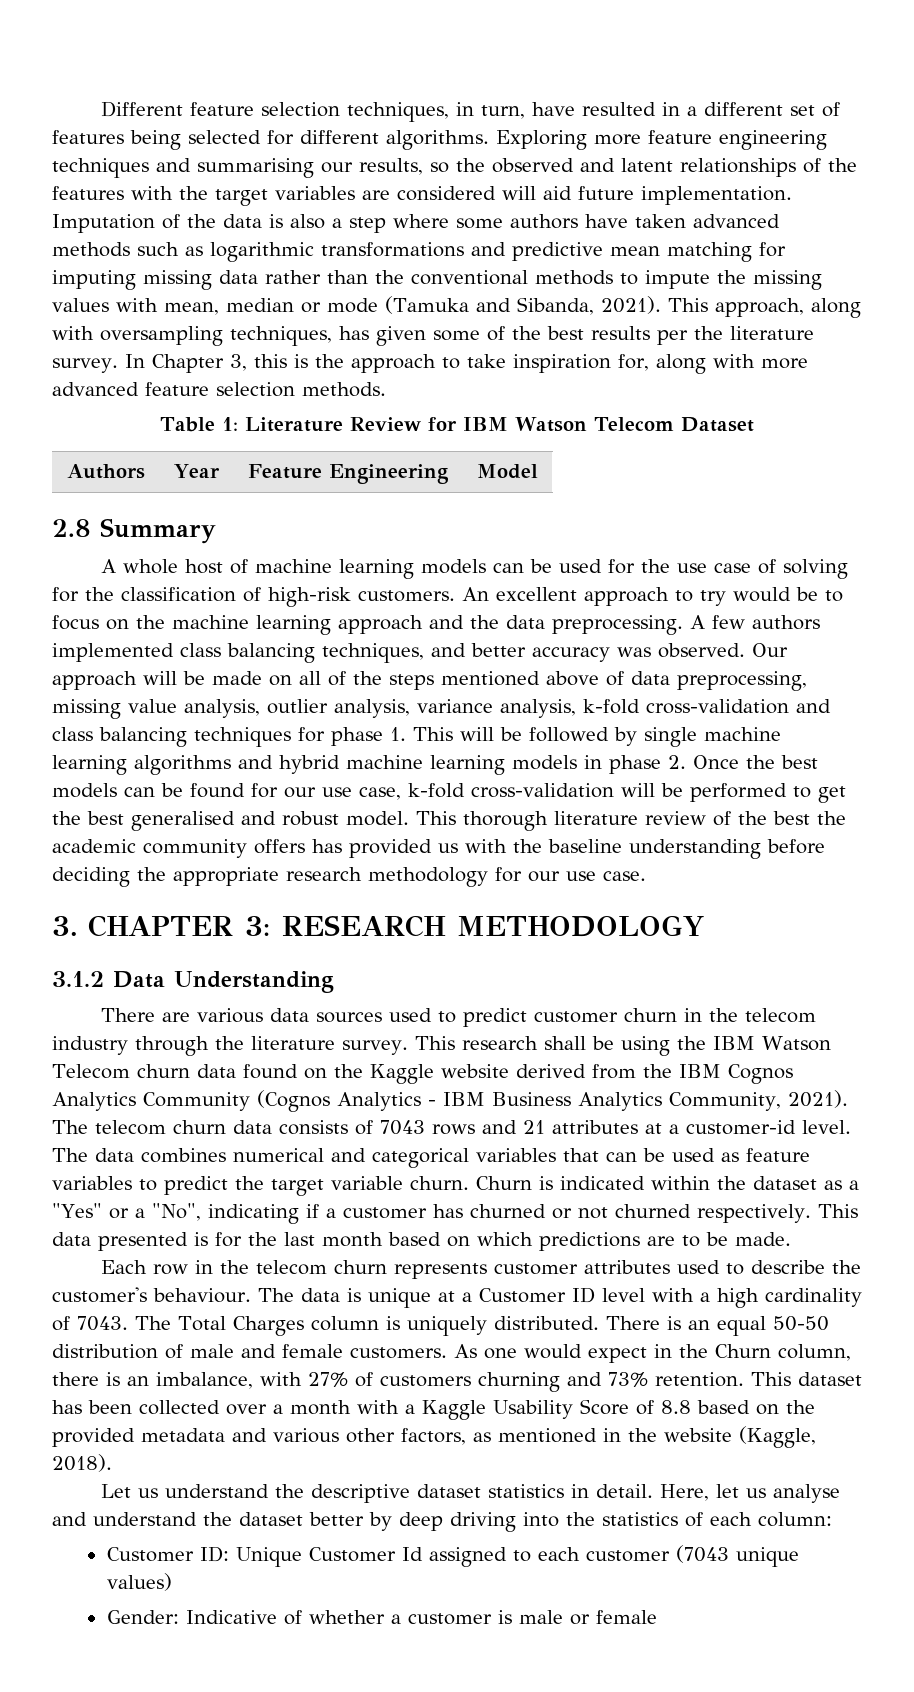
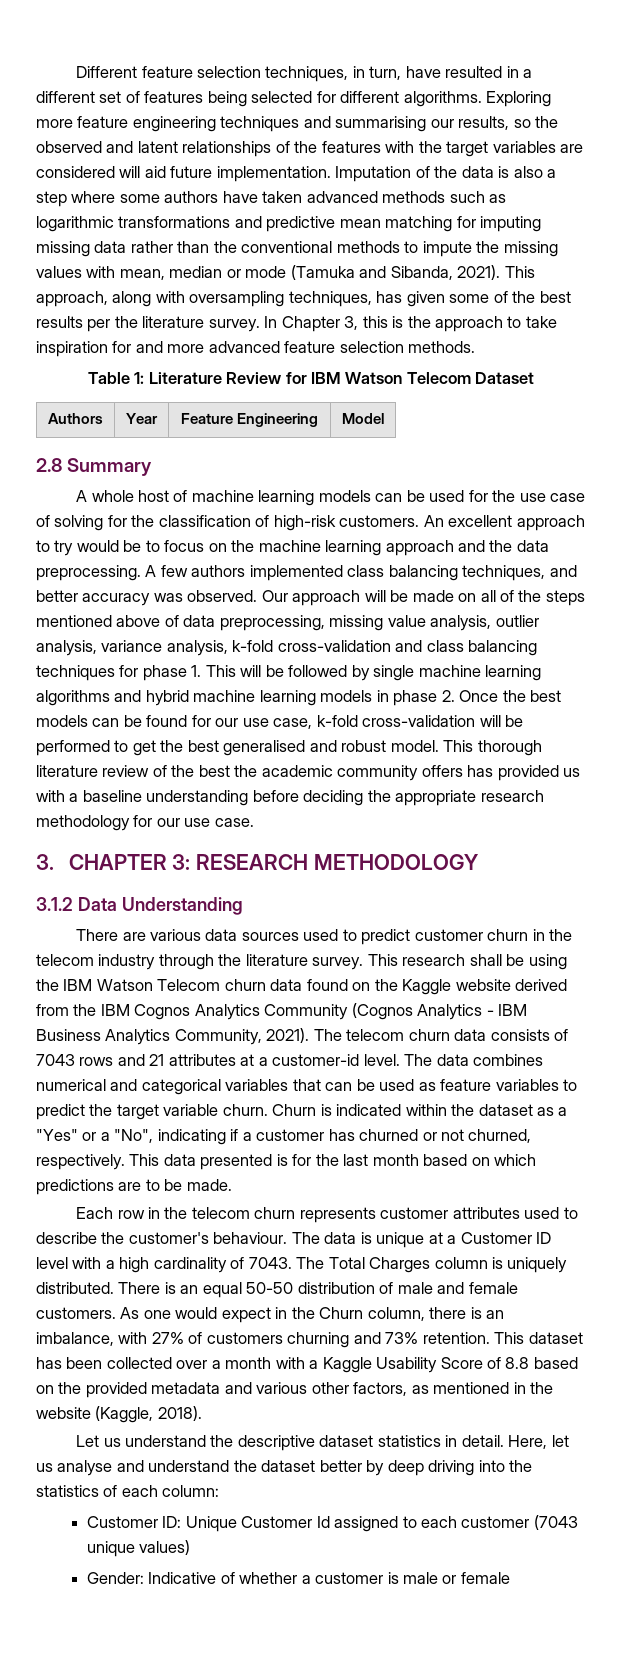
[617,354,755,374] for, along with -> [112,341,163,353] for and
[513,839,542,853] the -> [69,793,79,802] a
[614,1204,691,1218] churned -> [468,1129,532,1143] churned,

